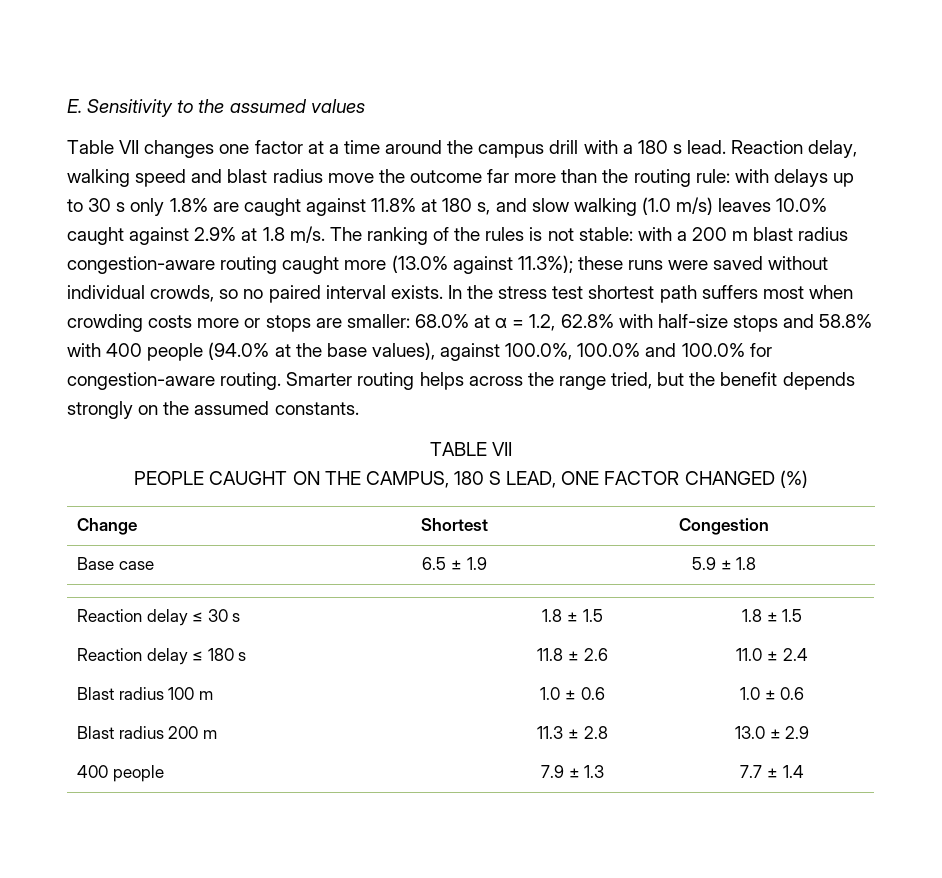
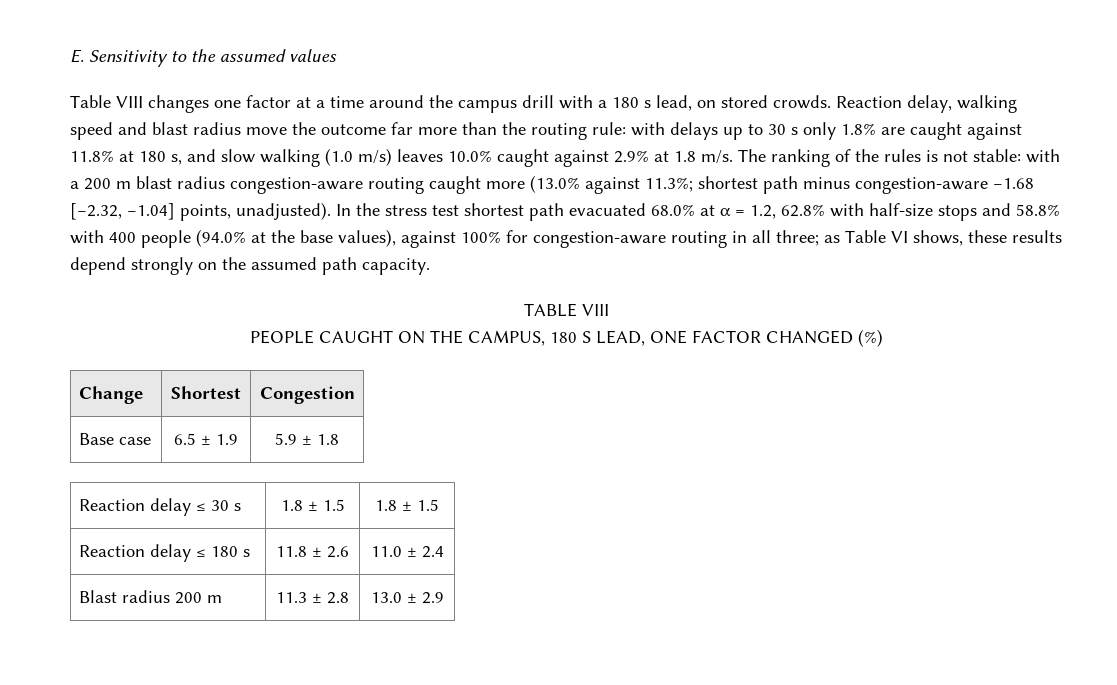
[119,140,140,154] VII -> [116,96,143,108] VIII
[687,140,727,154] lead. -> [656,95,831,111] lead, on stored crowds.
[517,255,829,273] [67,285,443,303] 11.3%); these runs were saved without individual crowds, so no paired interval exists. -> [645,176,1034,194] [70,202,331,221] 11.3%; shortest path minus congestion-aware −1.68 [−2.32, −1.04] points, unadjusted).
[701,285,853,299] [67,314,410,332] suffers most when crowding costs more or stops are smaller: -> [569,203,646,216] evacuated
[505,343,772,360] [67,372,855,390] 100.0%, 100.0% and 100.0% for congestion-aware routing. Smarter routing helps across the range tried, but the benefit depends -> [461,230,1062,248] [70,257,126,275] 100% for congestion-aware routing in all three; as Table VI shows, these results depend
[274,402,359,415] constants. -> [322,257,430,275] path capacity.
[492,442,513,456] VII -> [582,304,609,316] VIII
[76,687,213,700] [540,687,605,700] [739,687,805,700] // Blast radius 100 m | 1.0 ± 0.6 | 1.0 ± 0.6 -> (444, 552) none
[76,765,164,782] [540,765,605,778] [740,765,804,778] // 400 people | 7.9 ± 1.3 | 7.7 ± 1.4 -> (444, 598) none

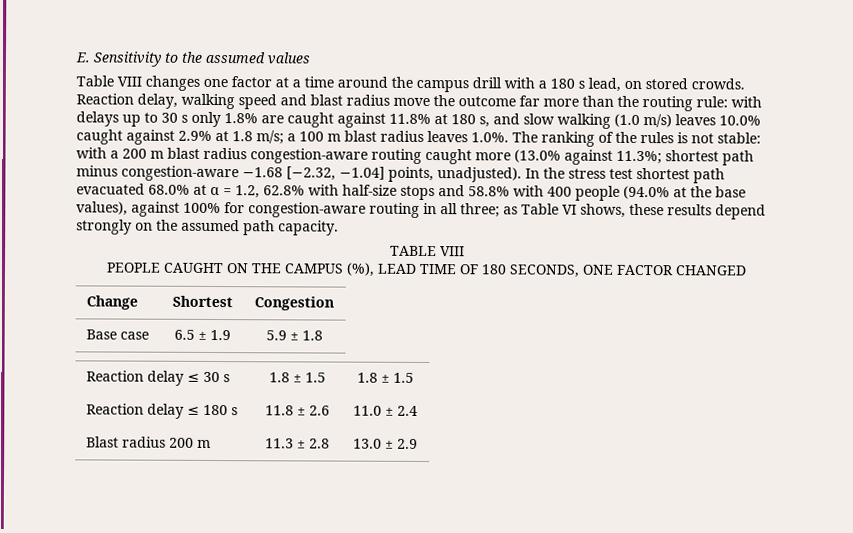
[701,150,733,164] m/s. -> [256,130,509,145] m/s; a 100 m blast radius leaves 1.0%.
[468,330,645,346] CAMPUS, 180 S LEAD, -> [284,262,580,278] CAMPUS (%), LEAD TIME OF 180 SECONDS,
[858,329,883,347] (%) -> (747, 270) none

